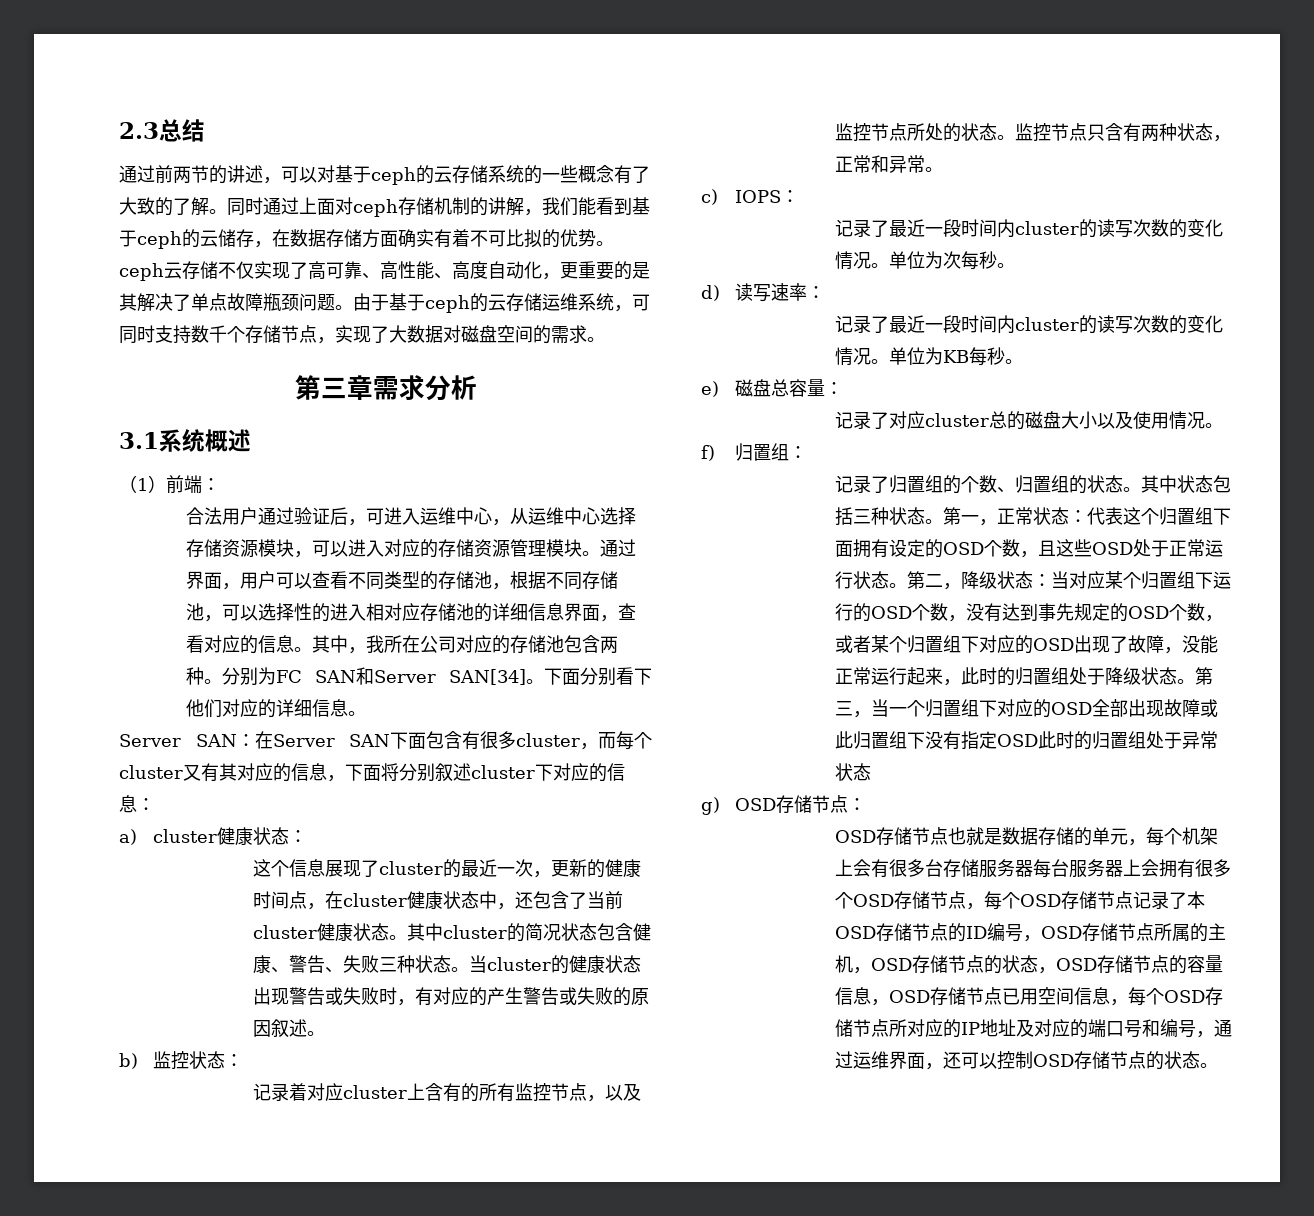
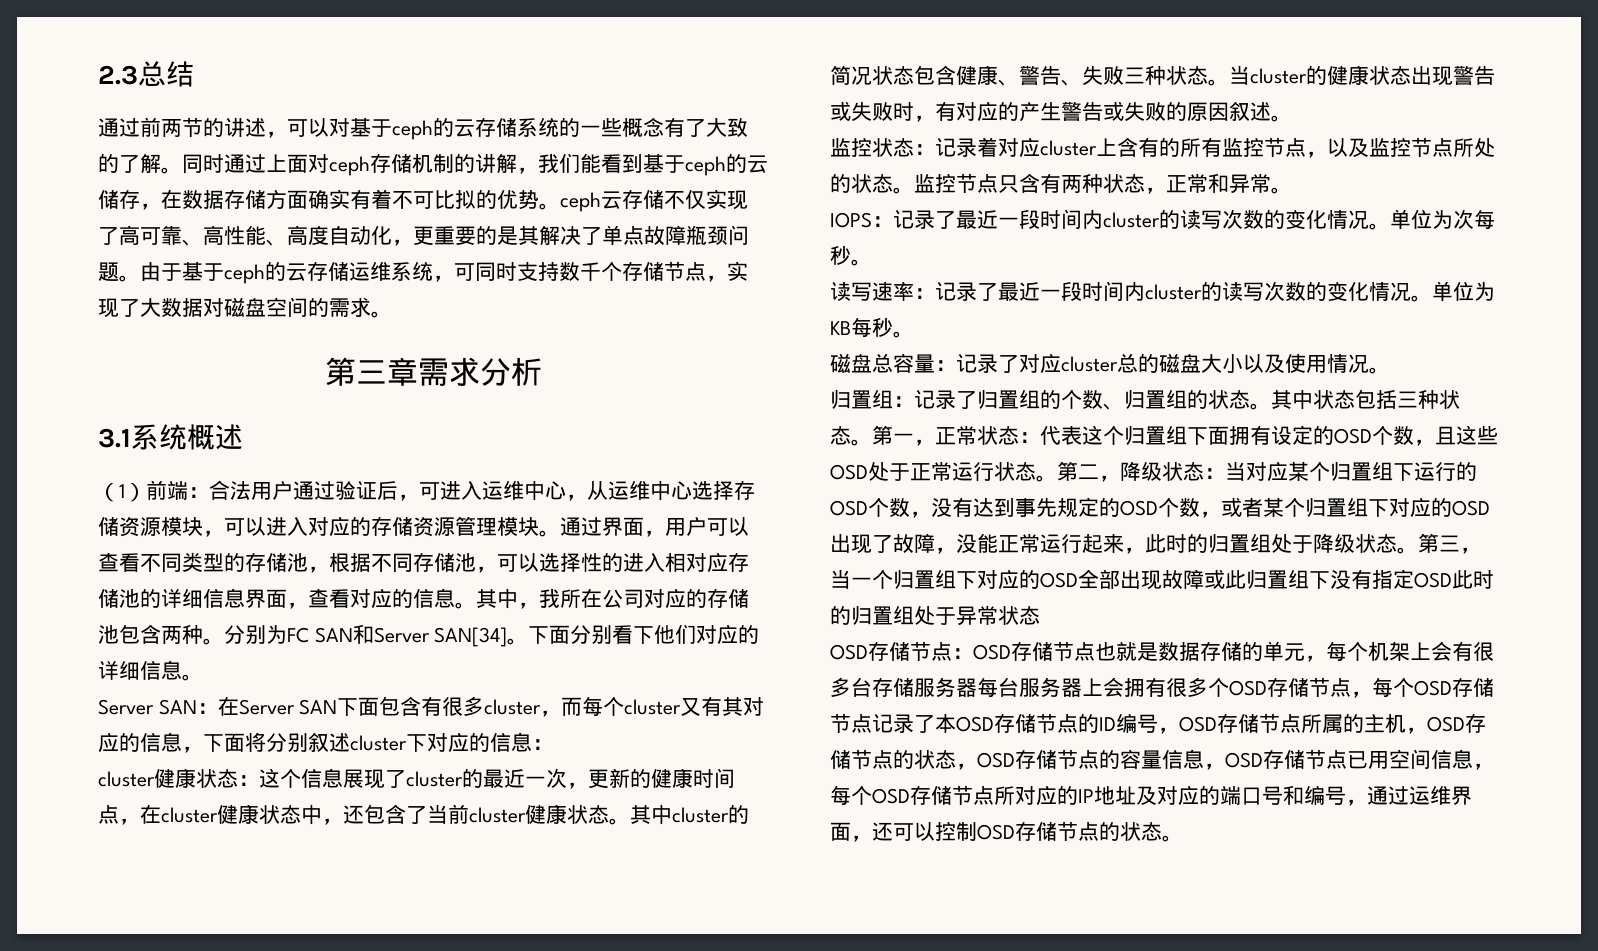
(220, 484) // -> (209, 492) none
[119,829,137,845] a) -> (553, 744) none
(307, 836) // -> (259, 780) none
[119,1053,138,1069] b) -> (1292, 118) none
(243, 1060) // -> (935, 149) none
[701,189,718,205] c) -> (1292, 190) none
(799, 196) // -> (893, 221) none
[701,285,720,301] d) -> (872, 262) none
(825, 292) // -> (935, 293) none
[701,381,719,397] e) -> (914, 334) none
(843, 388) // -> (956, 365) none
[701,445,715,461] f) -> (1390, 370) none
(807, 452) // -> (914, 401) none
[701,797,720,815] g) -> (1040, 615) none
(866, 804) // -> (973, 653) none

